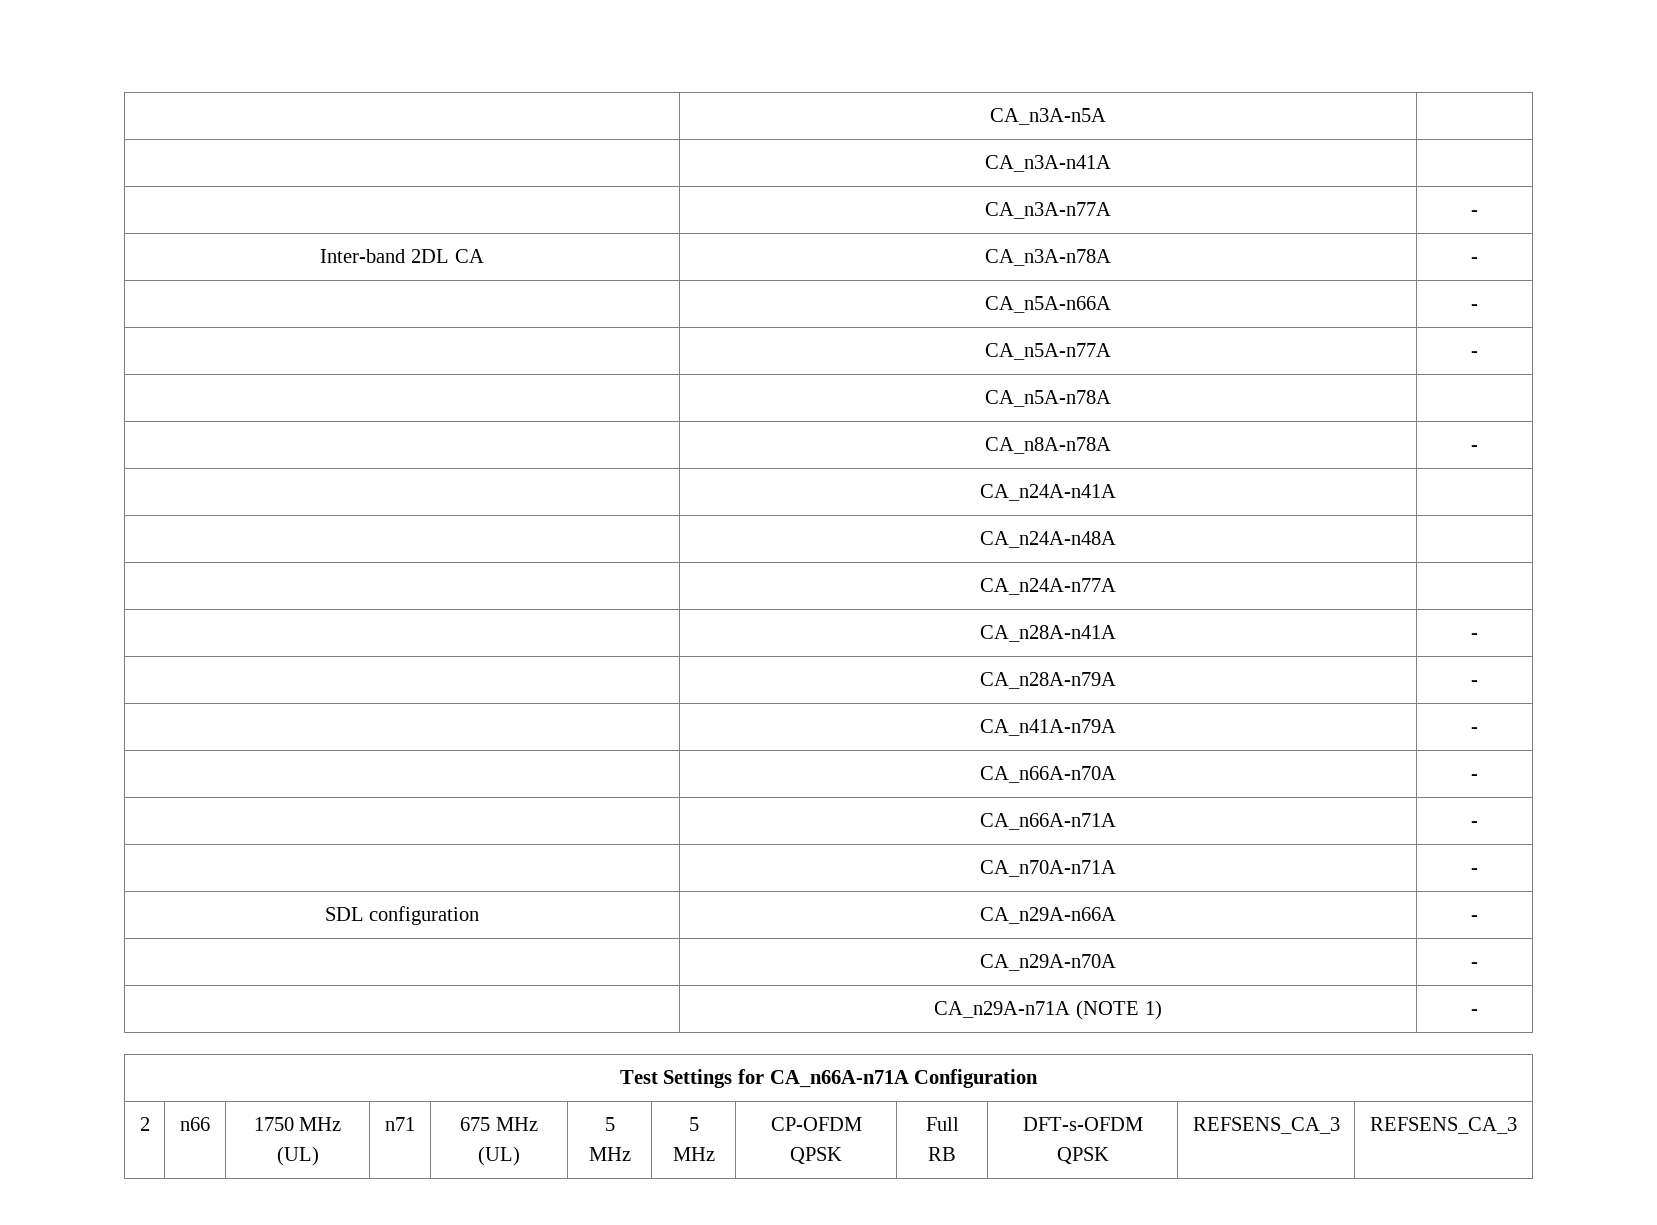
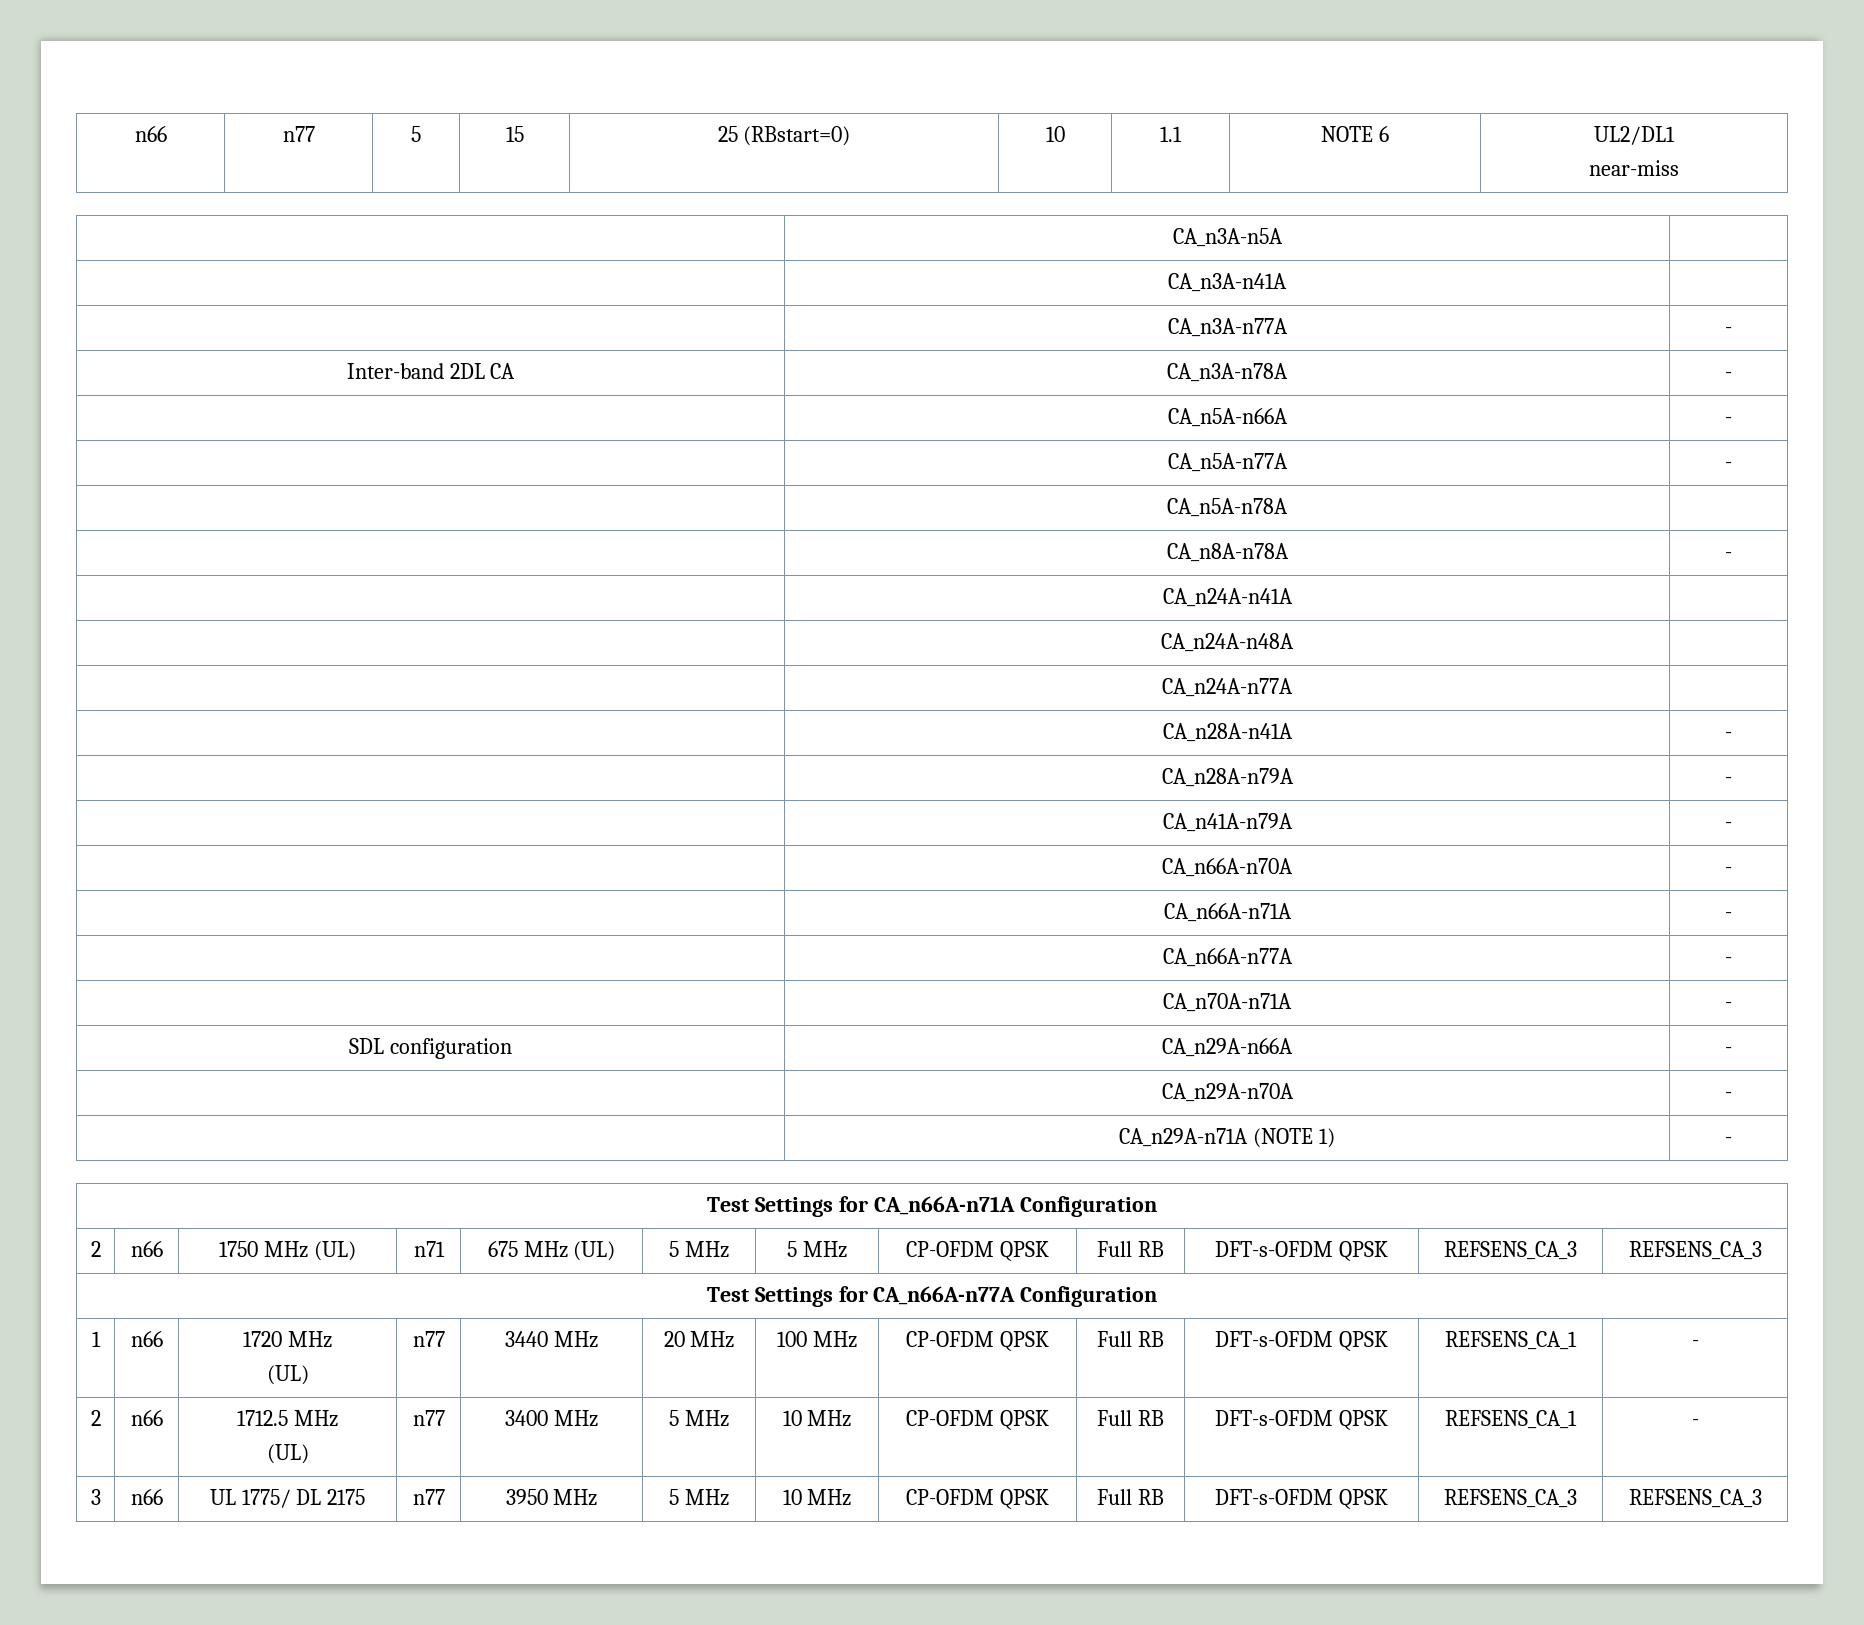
(990, 116) none -> [134,126,167,142] [282,126,315,142] [411,126,421,142] [505,126,524,142] [717,126,851,146] [1045,126,1065,142] [1160,126,1182,142] [1321,126,1389,142] [1594,126,1675,145] [1589,160,1679,176] n66 | n77 | 5 | 15 | 25 (RBstart=0) | 10 | 1.1 | NOTE 6 | UL2/DL1 // near-miss //
(1478, 824) none -> [1162,948,1293,967] [1725,957,1732,964] // | CA_n66A-n77A | -
(1517, 1125) none -> [706,1286,1158,1307] [91,1331,101,1347] [130,1331,163,1347] [243,1331,332,1348] [266,1365,309,1385] [412,1331,445,1347] [505,1331,598,1348] [663,1331,735,1348] [777,1331,857,1348] [906,1331,1049,1351] [1097,1331,1164,1347] [1215,1331,1388,1351] [1445,1331,1577,1350] [1691,1340,1699,1347] [90,1410,101,1426] [130,1410,163,1426] [237,1410,338,1427] [266,1444,309,1464] [412,1410,445,1426] [505,1410,598,1427] [669,1410,729,1427] [782,1410,852,1427] [906,1410,1049,1430] [1097,1410,1164,1426] [1215,1410,1388,1430] [1445,1410,1577,1429] [1691,1419,1699,1426] [90,1489,101,1505] [130,1489,163,1505] [209,1489,366,1508] [412,1489,445,1505] [505,1489,598,1506] [669,1489,729,1506] [782,1489,852,1506] [906,1489,1049,1509] [1097,1489,1164,1505] [1215,1489,1388,1509] [1444,1489,1577,1508] [1628,1489,1762,1508] // Test Settings for CA_n66A-n77A Configuration // 1 | n66 | 1720 MHz // (UL) | n77 | 3440 MHz | 20 MHz | 100 MHz | CP-OFDM QPSK | Full RB | DFT-s-OFDM QPSK | REFSENS_CA_1 | - // 2 | n66 | 1712.5 MHz // (UL) | n77 | 3400 MHz | 5 MHz | 10 MHz | CP-OFDM QPSK | Full RB | DFT-s-OFDM QPSK | REFSENS_CA_1 | - // 3 | n66 | UL 1775/ DL 2175 | n77 | 3950 MHz | 5 MHz | 10 MHz | CP-OFDM QPSK | Full RB | DFT-s-OFDM QPSK | REFSENS_CA_3 | REFSENS_CA_3

